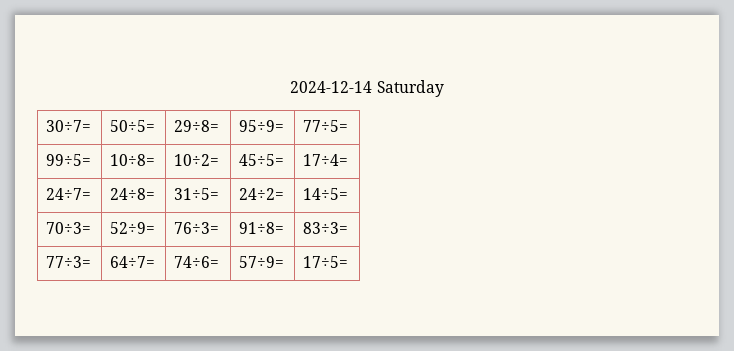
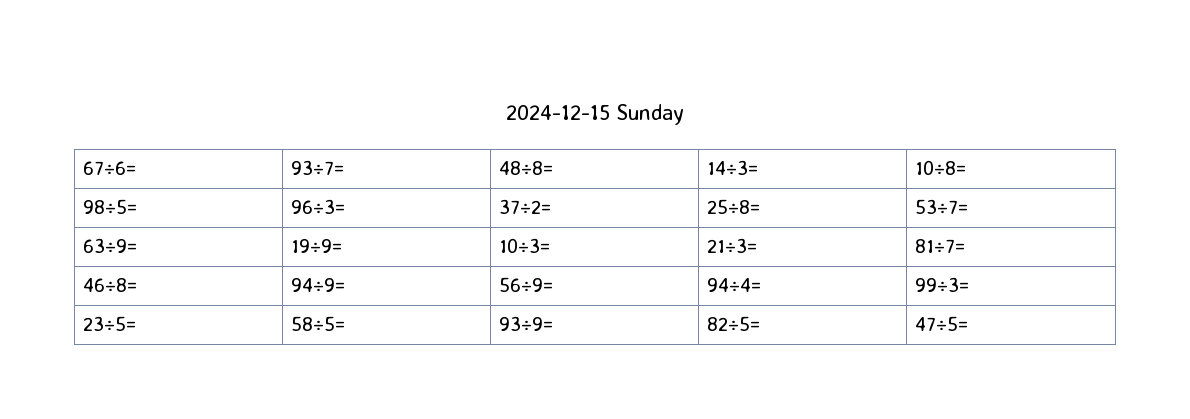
[290,80,444,97] [46,120,92,132] [110,120,156,132] [174,120,220,132] [239,120,285,132] [303,120,349,132] [46,154,92,166] [110,154,156,166] [174,154,220,166] [239,154,285,166] [303,154,349,166] [46,188,92,200] [110,188,156,200] [174,188,220,200] [239,188,285,200] [303,188,349,200] [46,222,92,234] [110,222,156,234] [174,222,220,234] [239,222,285,234] [303,222,349,234] [46,256,92,268] [110,256,156,268] [174,256,220,268] [239,256,285,268] [303,256,349,268] 2024-12-14 Saturday // 30÷7= | 50÷5= | 29÷8= | 95÷9= | 77÷5= // 99÷5= | 10÷8= | 10÷2= | 45÷5= | 17÷4= // 24÷7= | 24÷8= | 31÷5= | 24÷2= | 14÷5= // 70÷3= | 52÷9= | 76÷3= | 91÷8= | 83÷3= // 77÷3= | 64÷7= | 74÷6= | 57÷9= | 17÷5= -> [506,104,684,125] [82,161,136,175] [290,160,344,175] [498,161,553,175] [706,160,758,175] [914,160,966,175] [82,199,137,214] [290,199,345,214] [498,199,551,214] [706,199,760,214] [914,199,968,214] [82,238,137,253] [290,239,342,253] [498,238,550,253] [706,238,757,253] [914,239,965,253] [82,278,137,292] [290,278,345,292] [498,277,553,292] [706,278,761,292] [914,277,969,292] [82,316,136,331] [290,316,345,331] [498,316,553,331] [706,316,760,331] [914,316,968,331] 2024-12-15 Sunday // 67÷6= | 93÷7= | 48÷8= | 14÷3= | 10÷8= // 98÷5= | 96÷3= | 37÷2= | 25÷8= | 53÷7= // 63÷9= | 19÷9= | 10÷3= | 21÷3= | 81÷7= // 46÷8= | 94÷9= | 56÷9= | 94÷4= | 99÷3= // 23÷5= | 58÷5= | 93÷9= | 82÷5= | 47÷5=

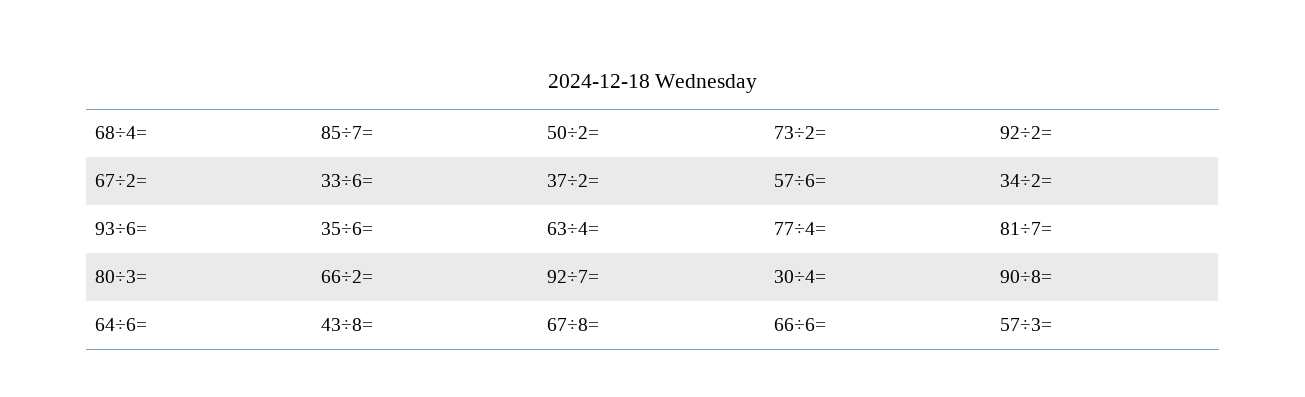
[506,104,684,125] [82,161,136,175] [290,160,344,175] [498,161,553,175] [706,160,758,175] [914,160,966,175] [82,199,137,214] [290,199,345,214] [498,199,551,214] [706,199,760,214] [914,199,968,214] [82,238,137,253] [290,239,342,253] [498,238,550,253] [706,238,757,253] [914,239,965,253] [82,278,137,292] [290,278,345,292] [498,277,553,292] [706,278,761,292] [914,277,969,292] [82,316,136,331] [290,316,345,331] [498,316,553,331] [706,316,760,331] [914,316,968,331] 2024-12-15 Sunday // 67÷6= | 93÷7= | 48÷8= | 14÷3= | 10÷8= // 98÷5= | 96÷3= | 37÷2= | 25÷8= | 53÷7= // 63÷9= | 19÷9= | 10÷3= | 21÷3= | 81÷7= // 46÷8= | 94÷9= | 56÷9= | 94÷4= | 99÷3= // 23÷5= | 58÷5= | 93÷9= | 82÷5= | 47÷5= -> [547,74,758,93] [95,126,148,139] [321,126,374,139] [547,126,600,139] [774,126,827,139] [1000,126,1053,139] [95,174,148,187] [321,174,374,187] [547,174,600,187] [774,174,827,187] [1000,174,1053,187] [95,222,148,235] [321,222,374,235] [547,222,600,235] [774,222,827,235] [1000,222,1053,235] [95,270,148,283] [321,270,374,283] [547,270,600,283] [774,270,827,283] [1000,270,1053,283] [95,318,148,331] [321,318,374,331] [547,318,600,331] [774,318,827,331] [1000,318,1053,331] 2024-12-18 Wednesday // 68÷4= | 85÷7= | 50÷2= | 73÷2= | 92÷2= // 67÷2= | 33÷6= | 37÷2= | 57÷6= | 34÷2= // 93÷6= | 35÷6= | 63÷4= | 77÷4= | 81÷7= // 80÷3= | 66÷2= | 92÷7= | 30÷4= | 90÷8= // 64÷6= | 43÷8= | 67÷8= | 66÷6= | 57÷3=

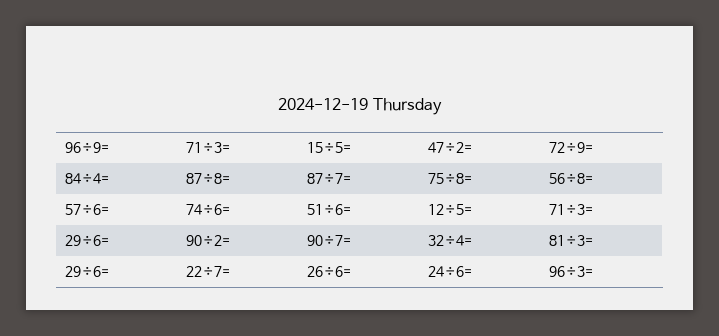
[547,74,758,93] [95,126,148,139] [321,126,374,139] [547,126,600,139] [774,126,827,139] [1000,126,1053,139] [95,174,148,187] [321,174,374,187] [547,174,600,187] [774,174,827,187] [1000,174,1053,187] [95,222,148,235] [321,222,374,235] [547,222,600,235] [774,222,827,235] [1000,222,1053,235] [95,270,148,283] [321,270,374,283] [547,270,600,283] [774,270,827,283] [1000,270,1053,283] [95,318,148,331] [321,318,374,331] [547,318,600,331] [774,318,827,331] [1000,318,1053,331] 2024-12-18 Wednesday // 68÷4= | 85÷7= | 50÷2= | 73÷2= | 92÷2= // 67÷2= | 33÷6= | 37÷2= | 57÷6= | 34÷2= // 93÷6= | 35÷6= | 63÷4= | 77÷4= | 81÷7= // 80÷3= | 66÷2= | 92÷7= | 30÷4= | 90÷8= // 64÷6= | 43÷8= | 67÷8= | 66÷6= | 57÷3= -> [278,98,442,115] [65,142,110,153] [186,142,231,153] [307,142,352,153] [428,142,473,153] [549,142,594,153] [65,173,110,184] [186,173,231,184] [307,173,352,184] [428,173,473,184] [549,173,594,184] [65,204,110,215] [186,204,231,215] [307,204,352,215] [428,204,473,215] [549,204,594,215] [65,235,110,246] [186,235,231,246] [307,235,352,246] [428,235,473,246] [549,235,594,246] [65,266,110,277] [186,266,231,277] [307,266,352,277] [428,266,473,277] [549,266,594,277] 2024-12-19 Thursday // 96÷9= | 71÷3= | 15÷5= | 47÷2= | 72÷9= // 84÷4= | 87÷8= | 87÷7= | 75÷8= | 56÷8= // 57÷6= | 74÷6= | 51÷6= | 12÷5= | 71÷3= // 29÷6= | 90÷2= | 90÷7= | 32÷4= | 81÷3= // 29÷6= | 22÷7= | 26÷6= | 24÷6= | 96÷3=

